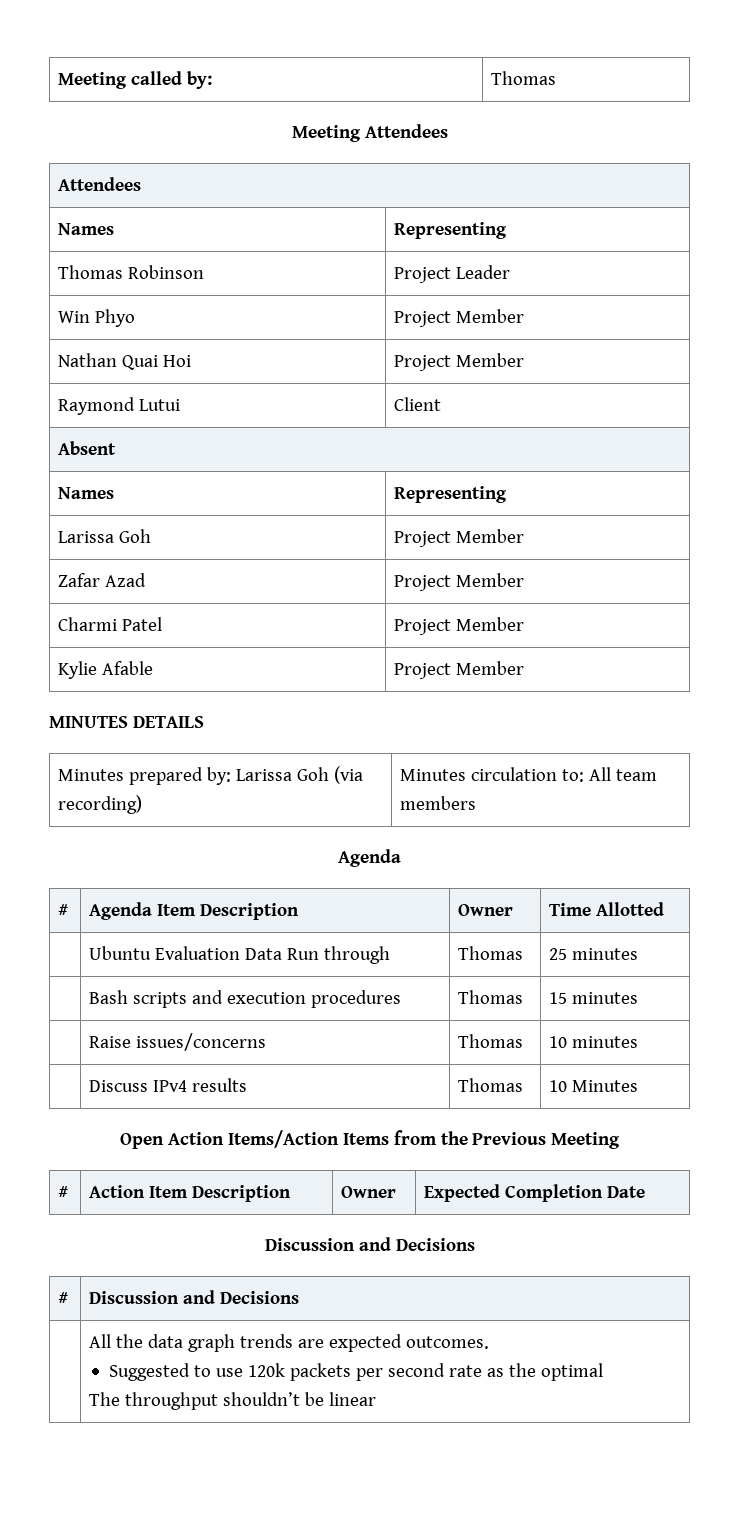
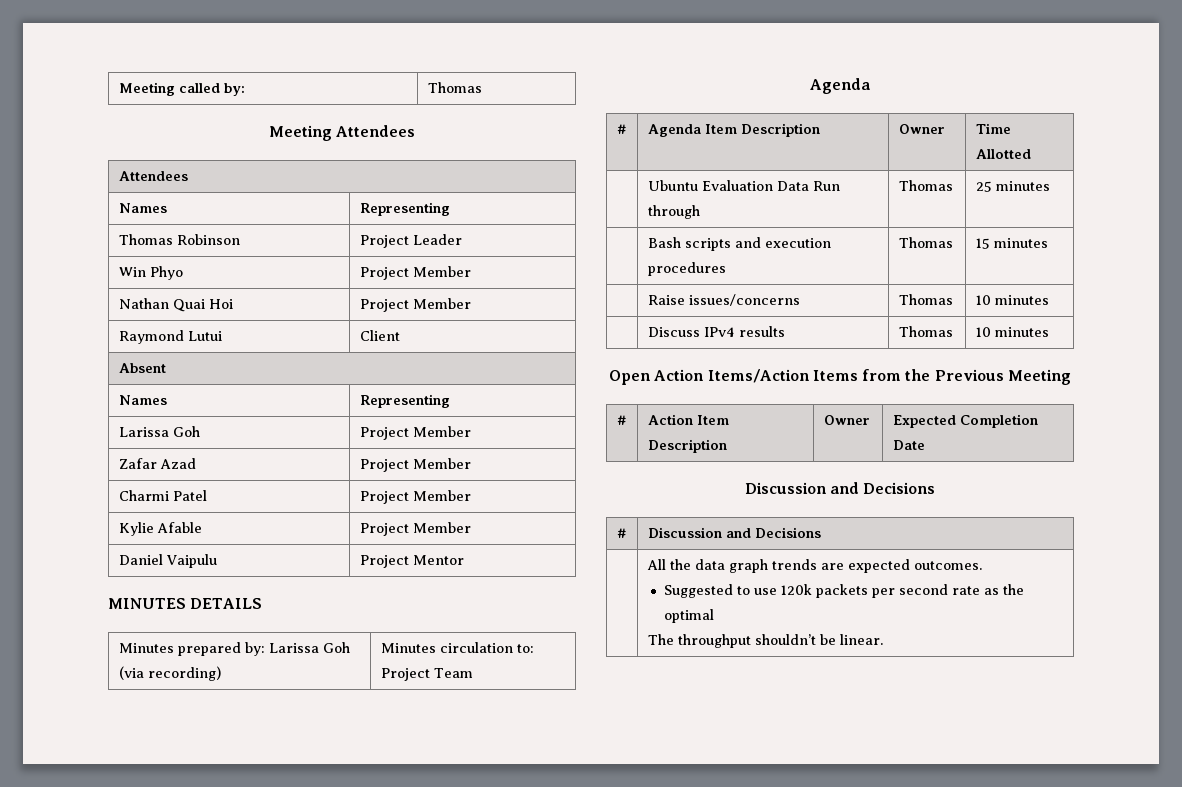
(524, 668) none -> [118,554,217,568] [359,555,464,568] // Daniel Vaipulu | Project Mentor
[588,767,657,781] [399,796,476,810] All team members -> [380,668,473,681] Project Team
[571,1080,638,1092] Minutes -> [994,327,1049,337] minutes
[328,1392,376,1406] linear -> [839,634,883,645] linear.

